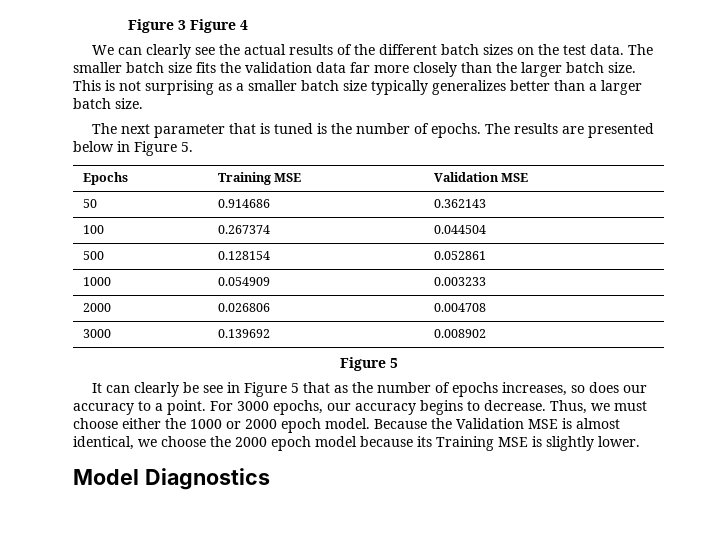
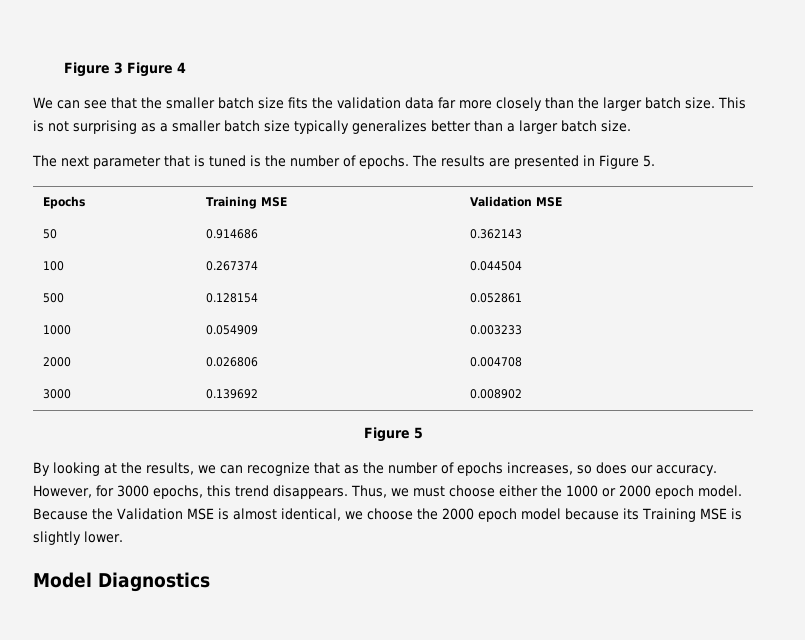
[145,44,653,59] clearly see the actual results of the different batch sizes on the test data. The -> [84,97,162,109] see that the
[73,141,114,152] below -> (579, 162) none
[91,382,299,397] It can clearly be see in Figure 5 -> [33,462,310,476] By looking at the results, we can recognize
[73,400,546,415] accuracy to a point. For 3000 epochs, our accuracy begins to decrease. -> [656,465,717,476] [33,485,348,499] accuracy. However, for 3000 epochs, this trend disappears.

